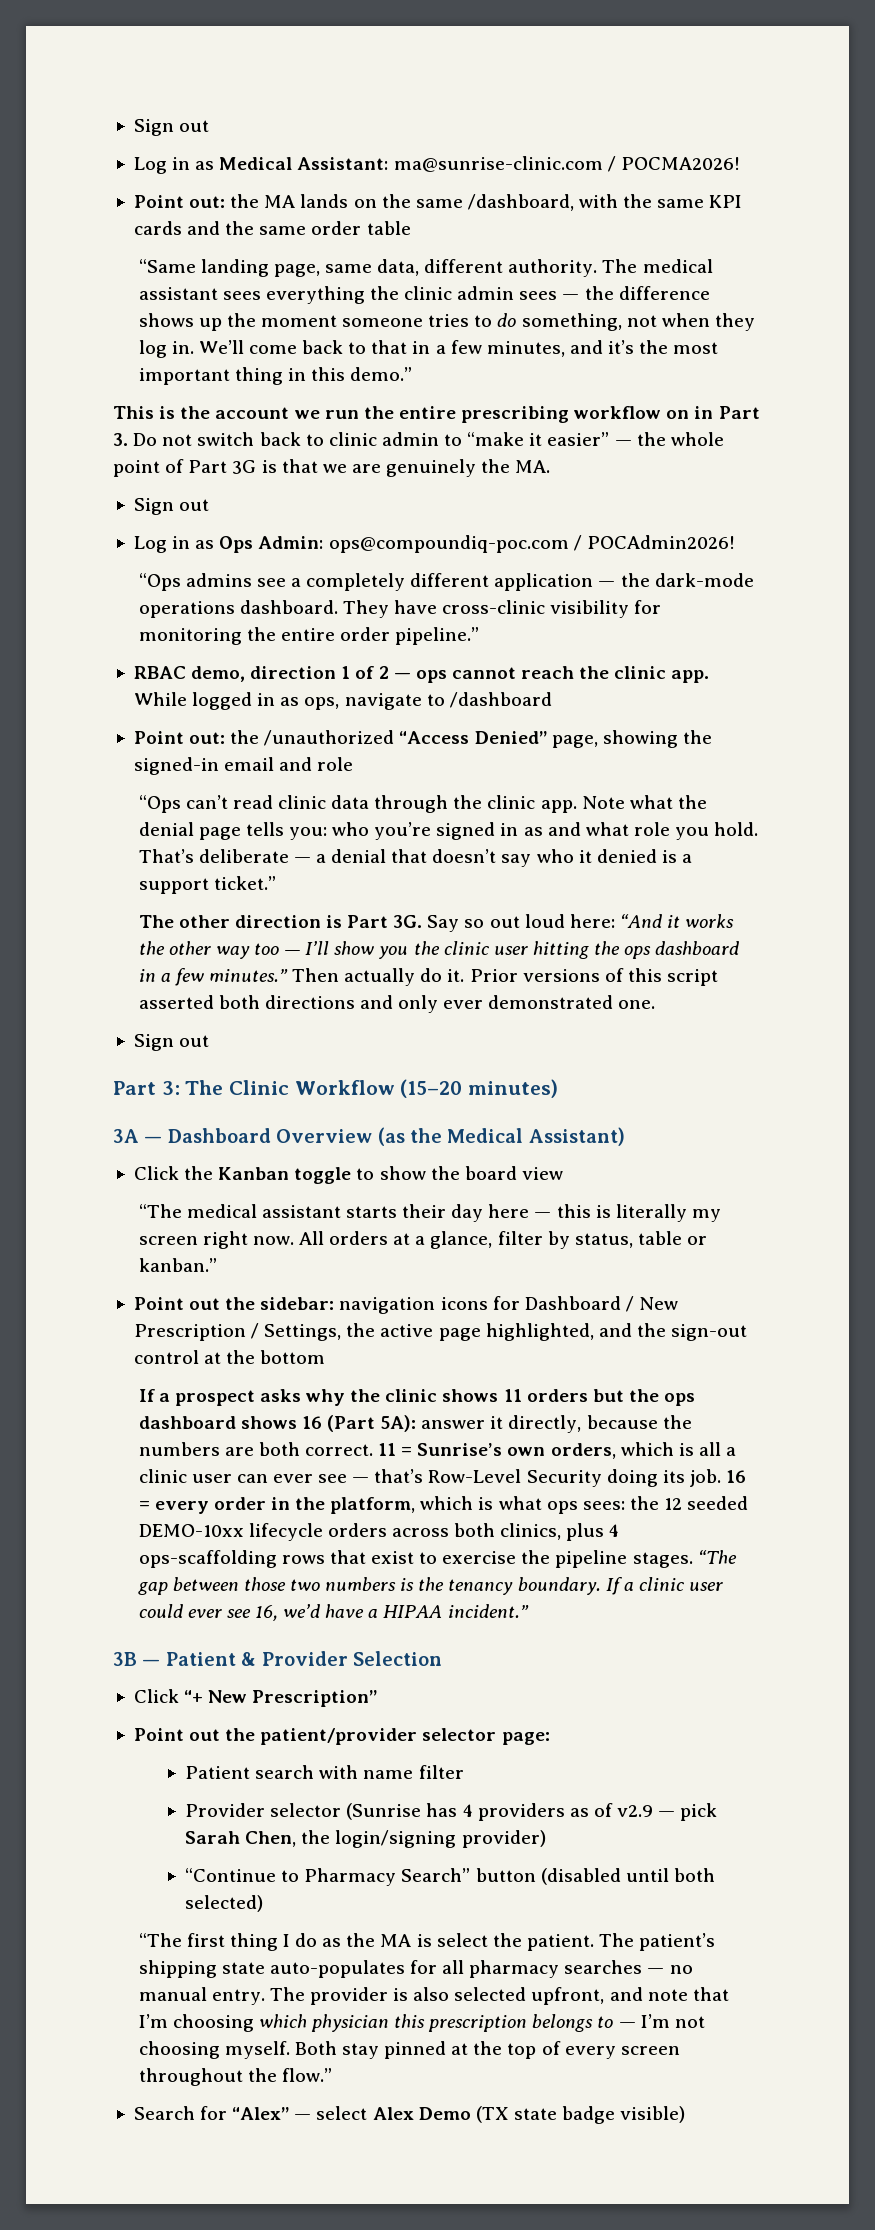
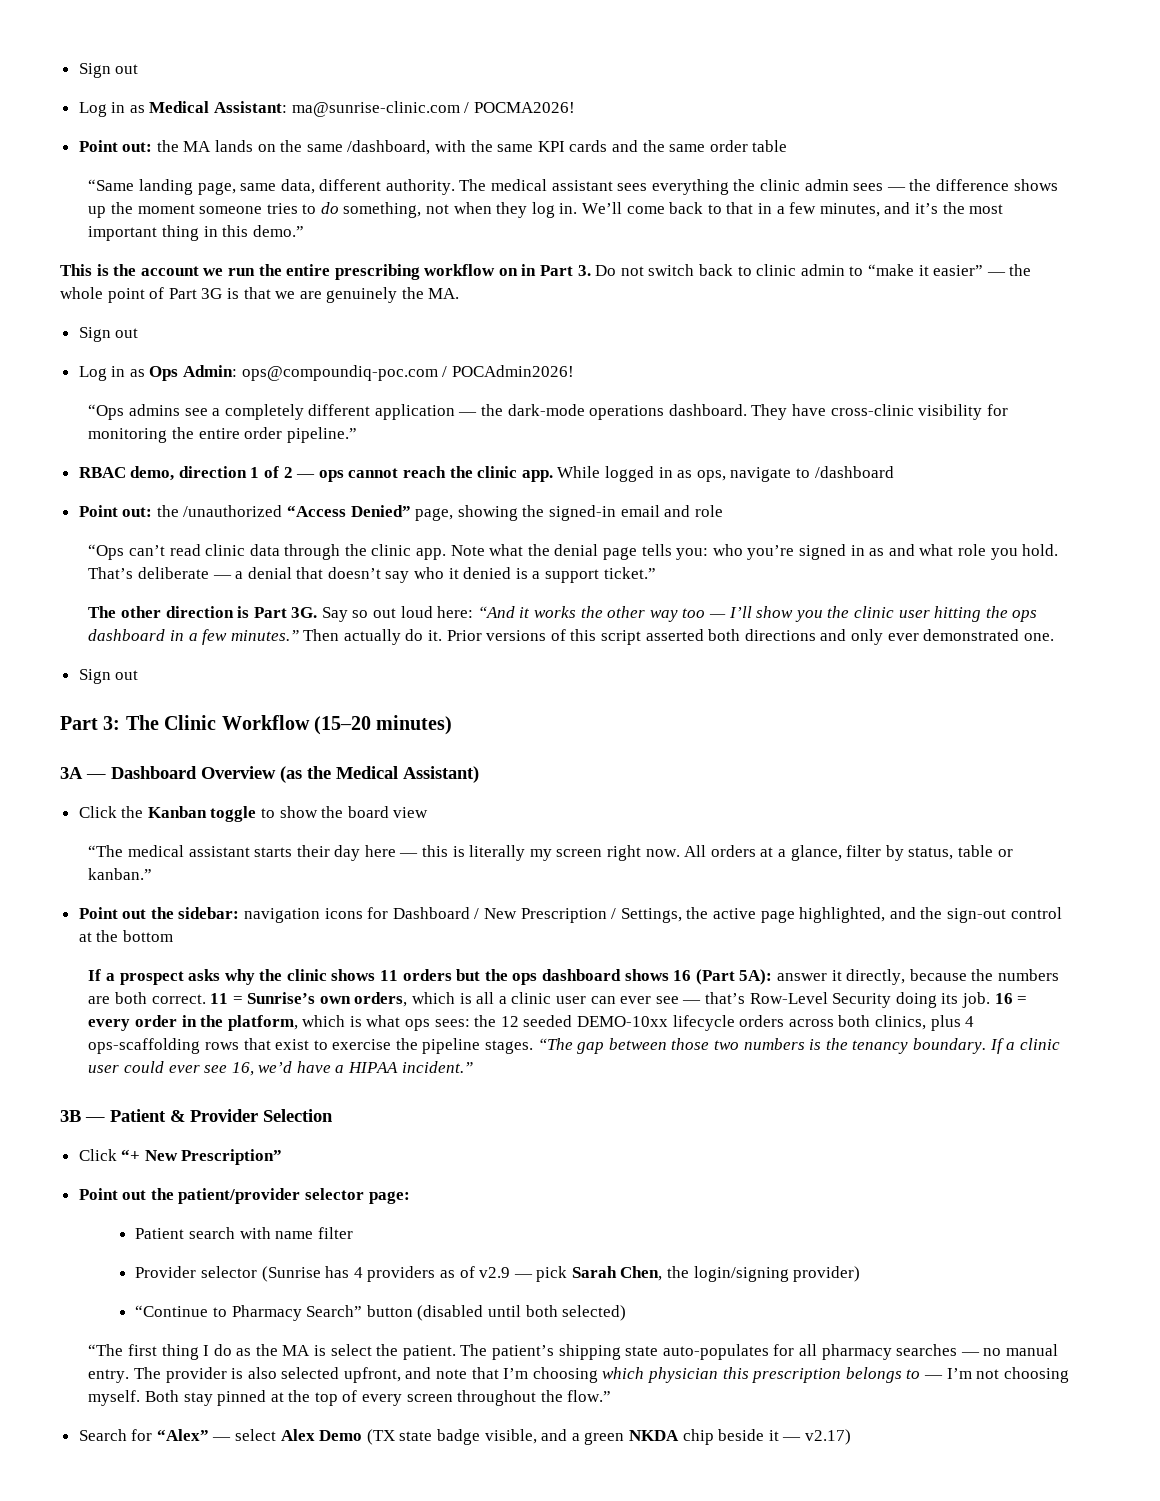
[620,2106,686,2123] visible) -> [484,1429,851,1445] visible, and a green NKDA chip beside it — v2.17)

